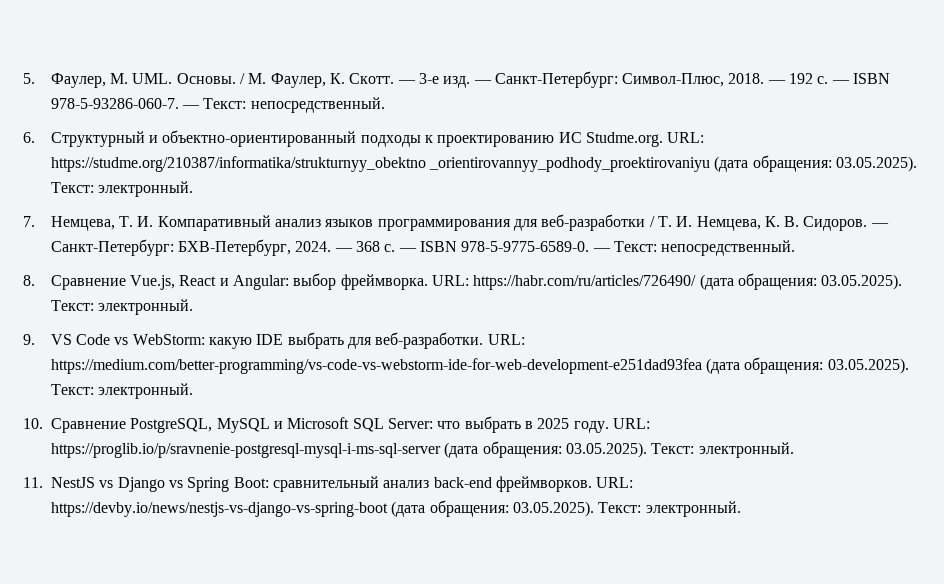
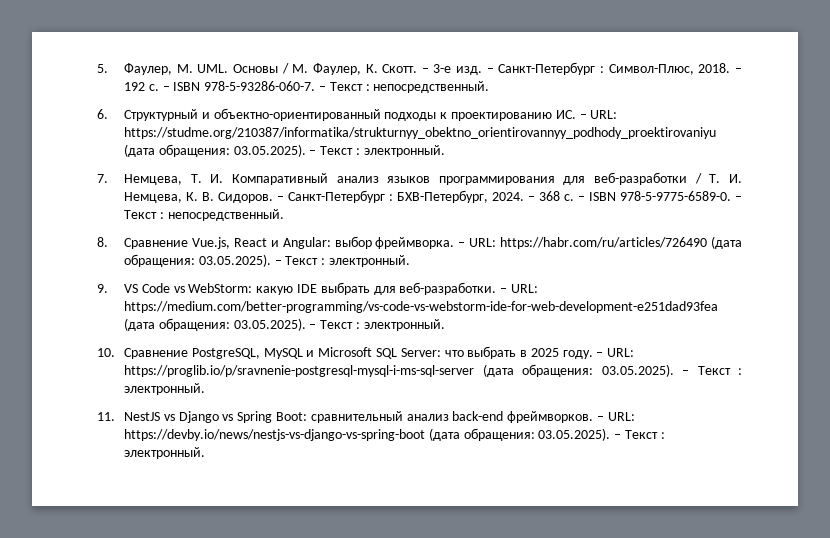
[176,73,236,84] Основы. -> [232,64,278,73] Основы
[397,80,416,84] — -> [421,68,429,73] –
[473,71,618,88] — Санкт-Петербург: -> [486,62,605,75] – Санкт-Петербург :
[767,80,786,84] — -> [734,68,742,73] –
[831,80,850,84] — -> [162,86,170,91] –
[181,98,247,109] — Текст: -> [318,82,370,91] – Текст :
[558,132,705,147] [50,155,917,172] [50,182,94,193] ИС Studme.org. URL: https://studme.org/210387/informatika/strukturnyy_obektno _orientirovannyy_podhody_proektirovaniyu (дата обращения: 03.05.2025). Текст: -> [555,110,618,119] [124,127,717,139] [124,144,360,157] ИС. – URL: https://studme.org/210387/informatika/strukturnyy_obektno_orientirovannyy_podhody_proektirovaniyu (дата обращения: 03.05.2025). – Текст :
[870,223,889,227] [50,239,174,256] — Санкт-Петербург: -> [277,190,394,203] – Санкт-Петербург :
[334,248,353,252] — -> [528,196,536,201] –
[398,248,417,252] — -> [578,196,586,201] –
[592,241,657,252] — Текст: -> [734,196,742,201] [124,210,164,219] – Текст :
[431,273,903,290] [50,300,94,311] URL: https://habr.com/ru/articles/726490/ (дата обращения: 03.05.2025). Текст: -> [458,236,743,249] [124,254,326,267] – URL: https://habr.com/ru/articles/726490 (дата обращения: 03.05.2025). – Текст :
(484, 340) none -> [500,288,508,293] –
[50,384,94,395] Текст: -> [309,320,360,329] – Текст :
(609, 427) none -> [596,352,604,357] –
[651,443,695,454] Текст: -> [682,366,743,375] – Текст :
(592, 484) none -> [596,416,604,421] –
[598,502,642,513] Текст: -> [614,430,665,439] – Текст :

